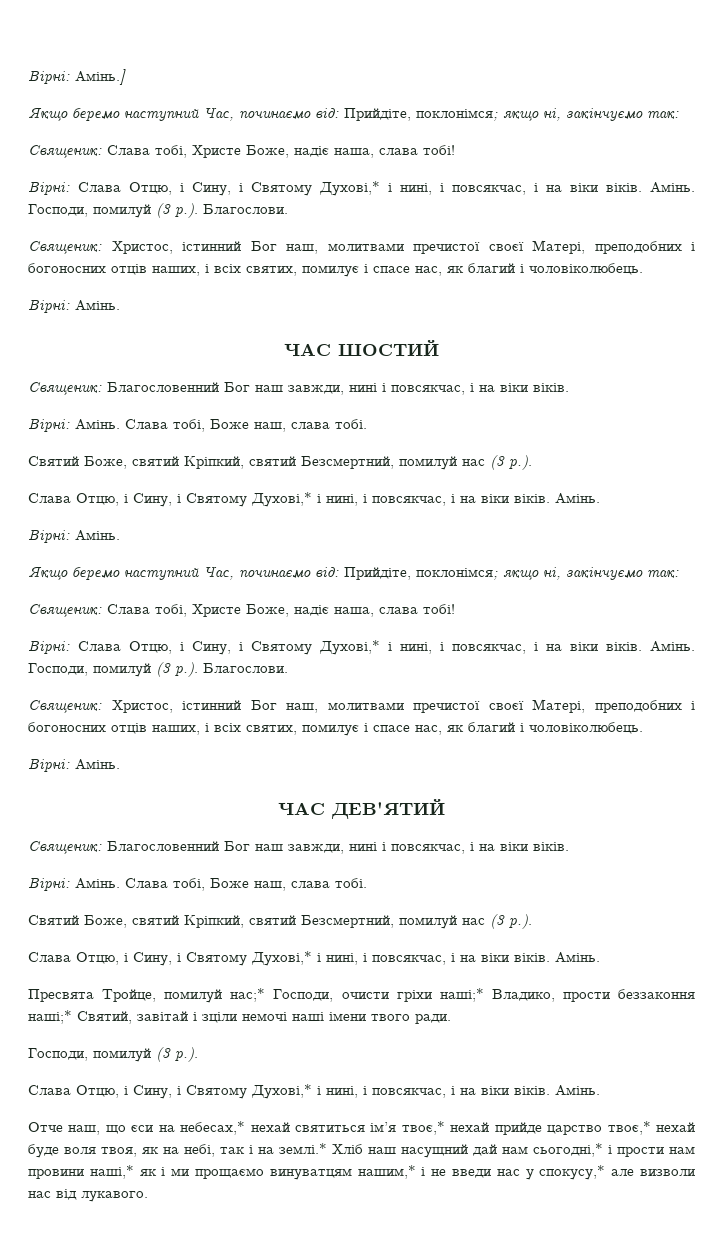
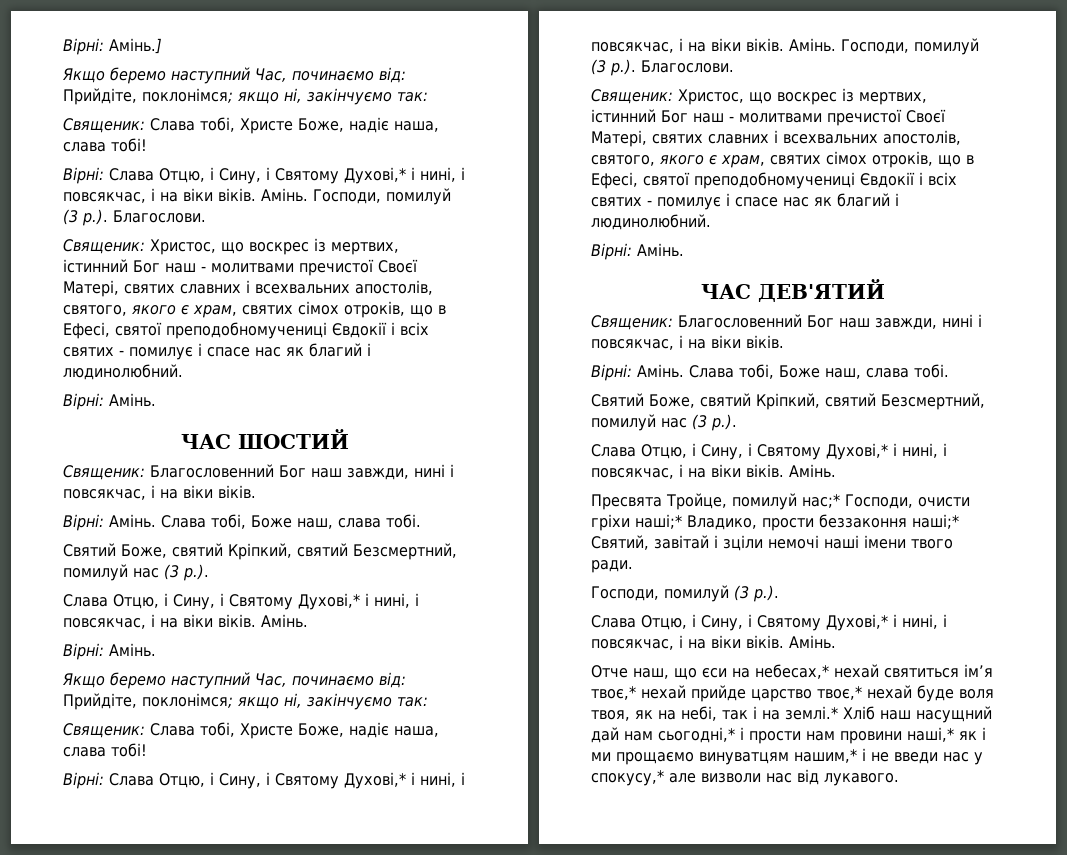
[182,240,695,254] [28,263,643,277] істинний Бог наш, молитвами пречистої своєї Матері, преподобних і богоносних отців наших, і всіх святих, помилує і спасе нас, як благий і чоловіколюбець. -> [221,238,399,255] [63,259,418,276] [63,280,433,297] [63,301,446,318] [63,322,429,339] [63,343,371,360] [63,364,183,380] що воскрес із мертвих, істинний Бог наш - молитвами пречистої Своєї Матері, святих славних і всехвальних апостолів, святого, якого є храм, святих сімох отроків, що в Ефесі, святої преподобномучениці Євдокії і всіх святих - помилує і спасе нас як благий і людинолюбний.
[182,699,695,713] [28,722,643,736] істинний Бог наш, молитвами пречистої своєї Матері, преподобних і богоносних отців наших, і всіх святих, помилує і спасе нас, як благий і чоловіколюбець. -> [749,88,927,105] [591,109,946,126] [591,130,961,147] [591,151,974,168] [591,172,957,189] [591,193,899,210] [591,214,711,230] що воскрес із мертвих, істинний Бог наш - молитвами пречистої Своєї Матері, святих славних і всехвальних апостолів, святого, якого є храм, святих сімох отроків, що в Ефесі, святої преподобномучениці Євдокії і всіх святих - помилує і спасе нас як благий і людинолюбний.

